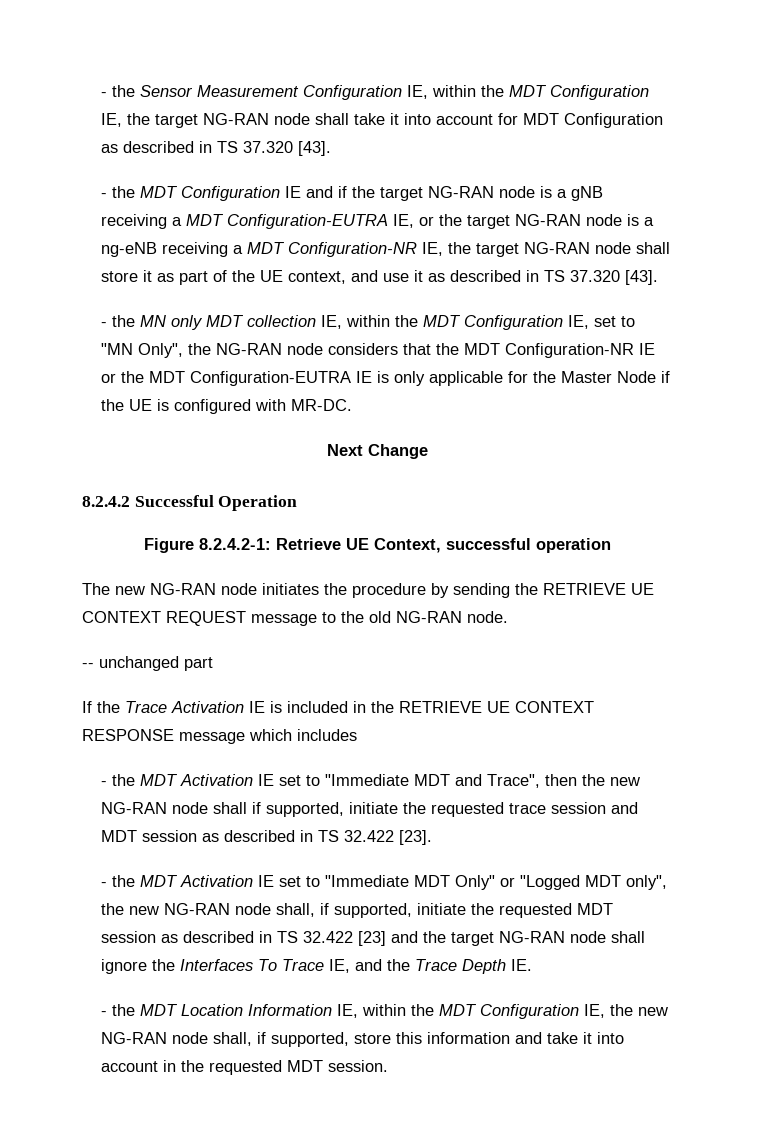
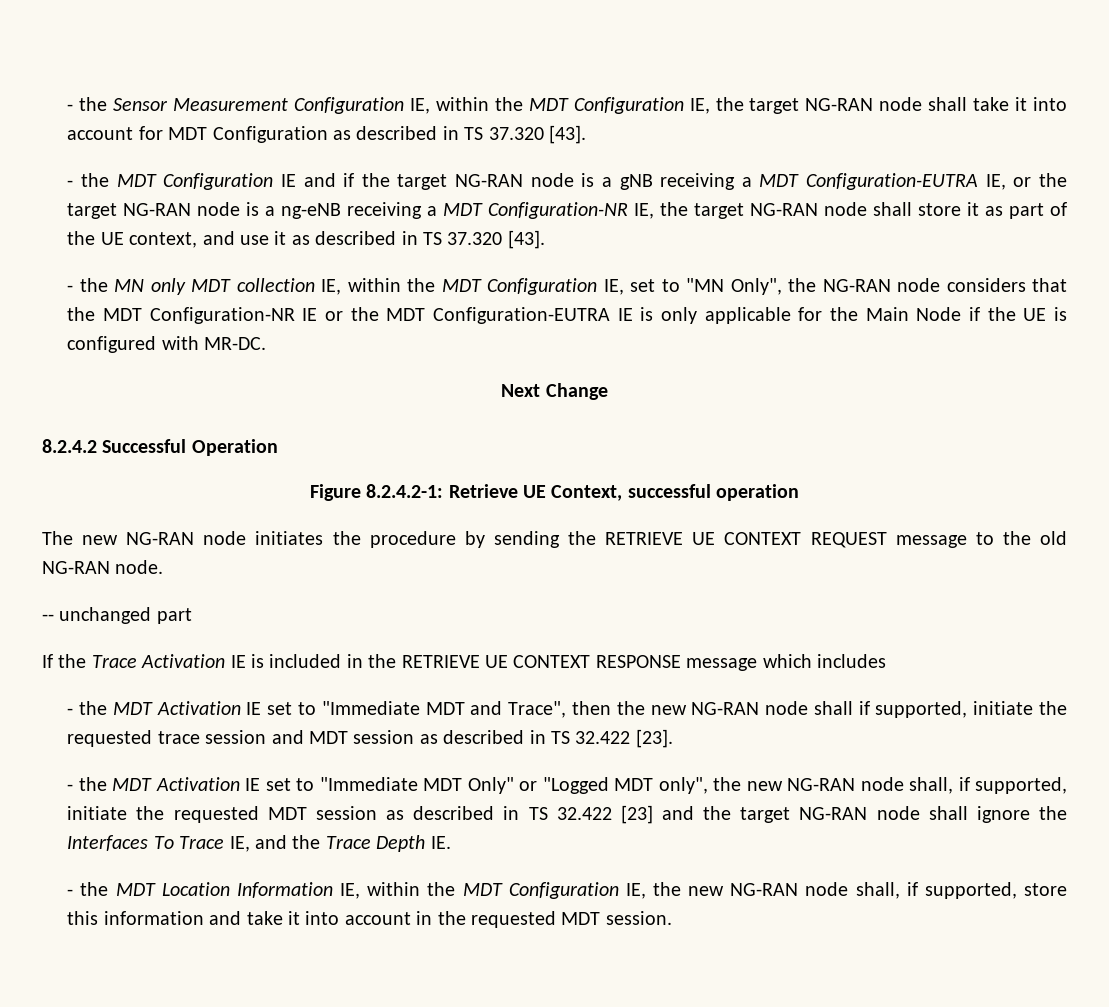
[561,371,613,383] Master -> [865,307,909,321] Main

